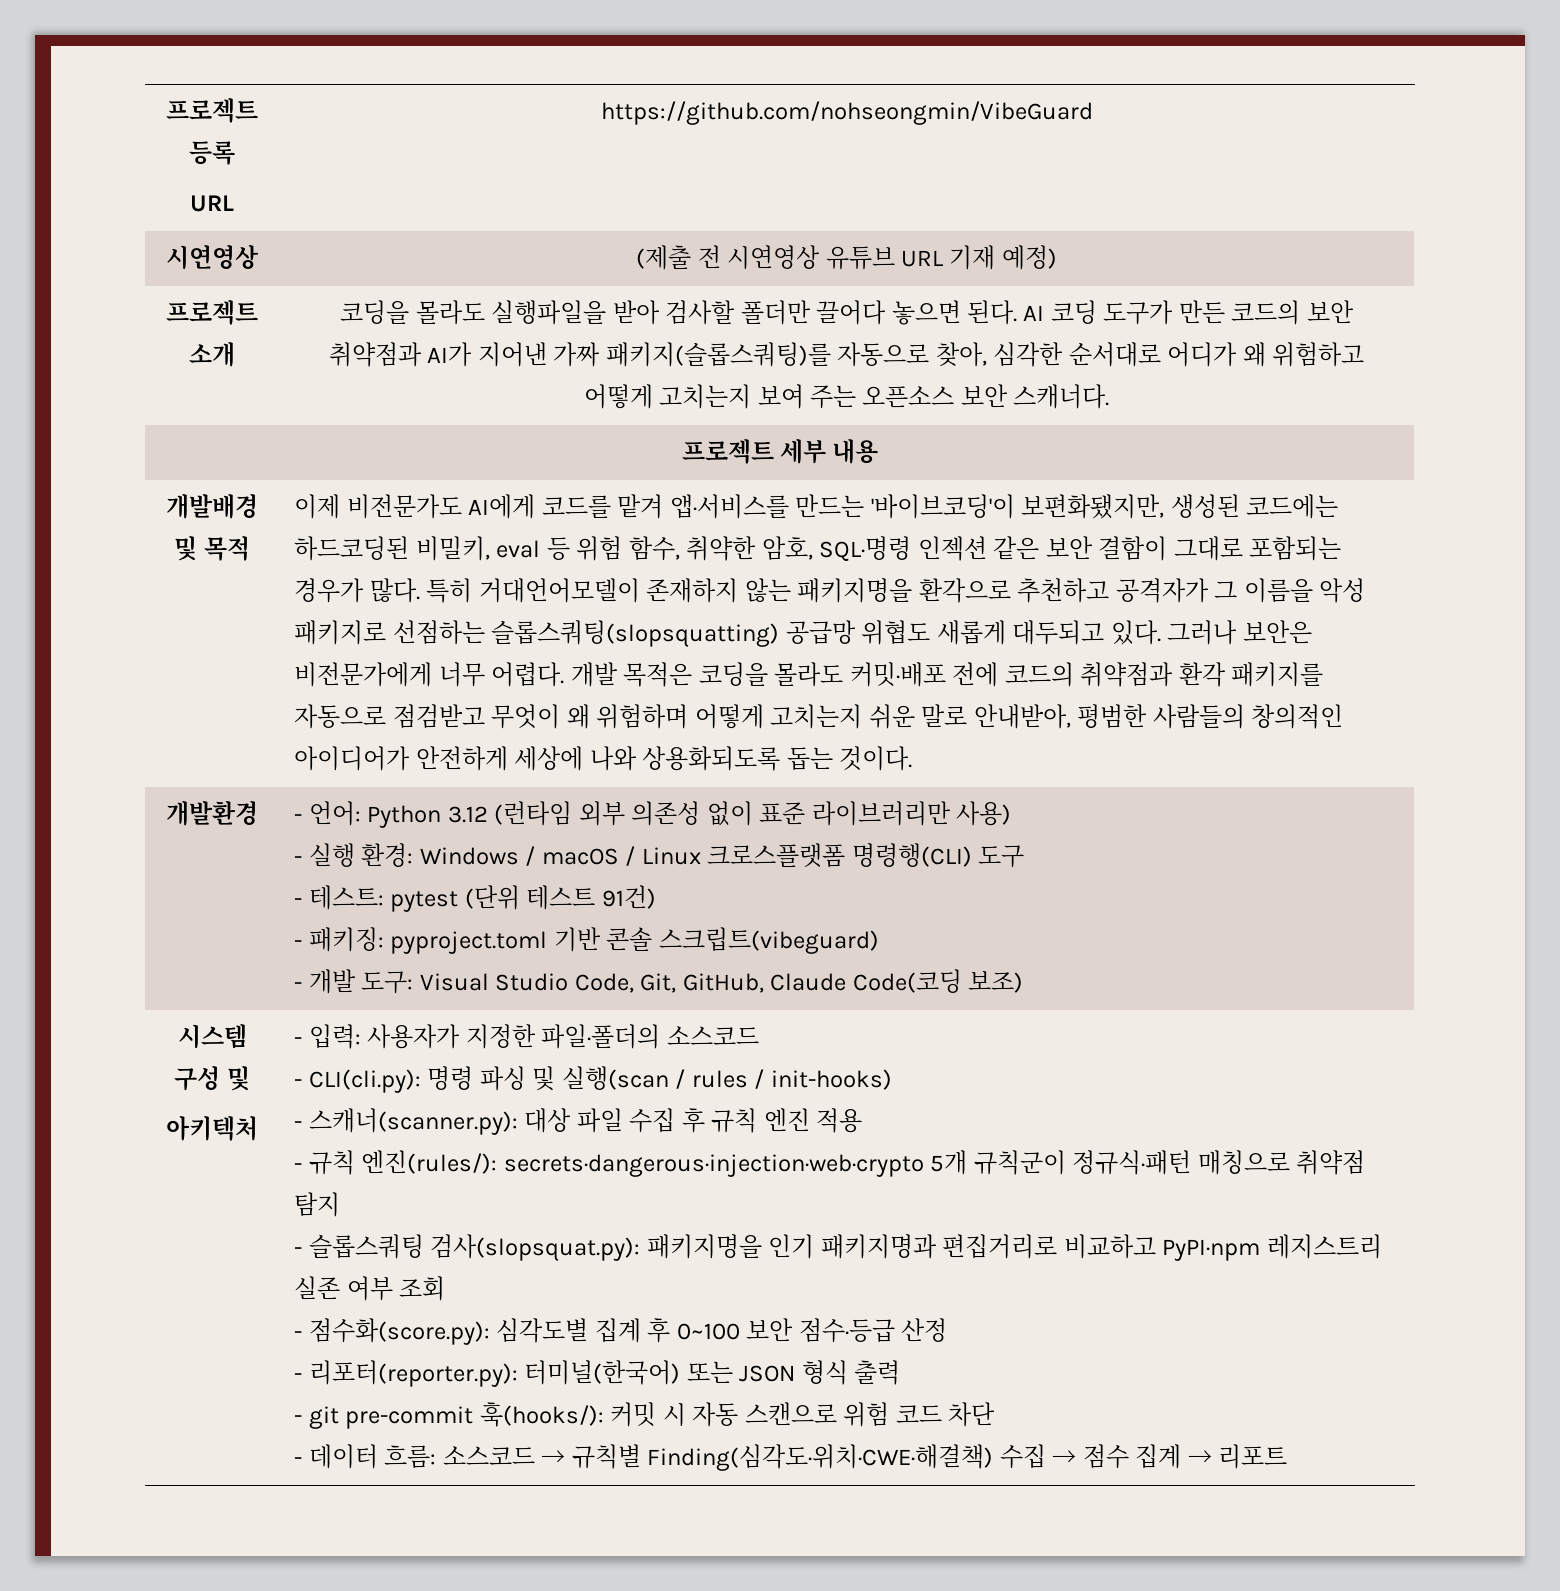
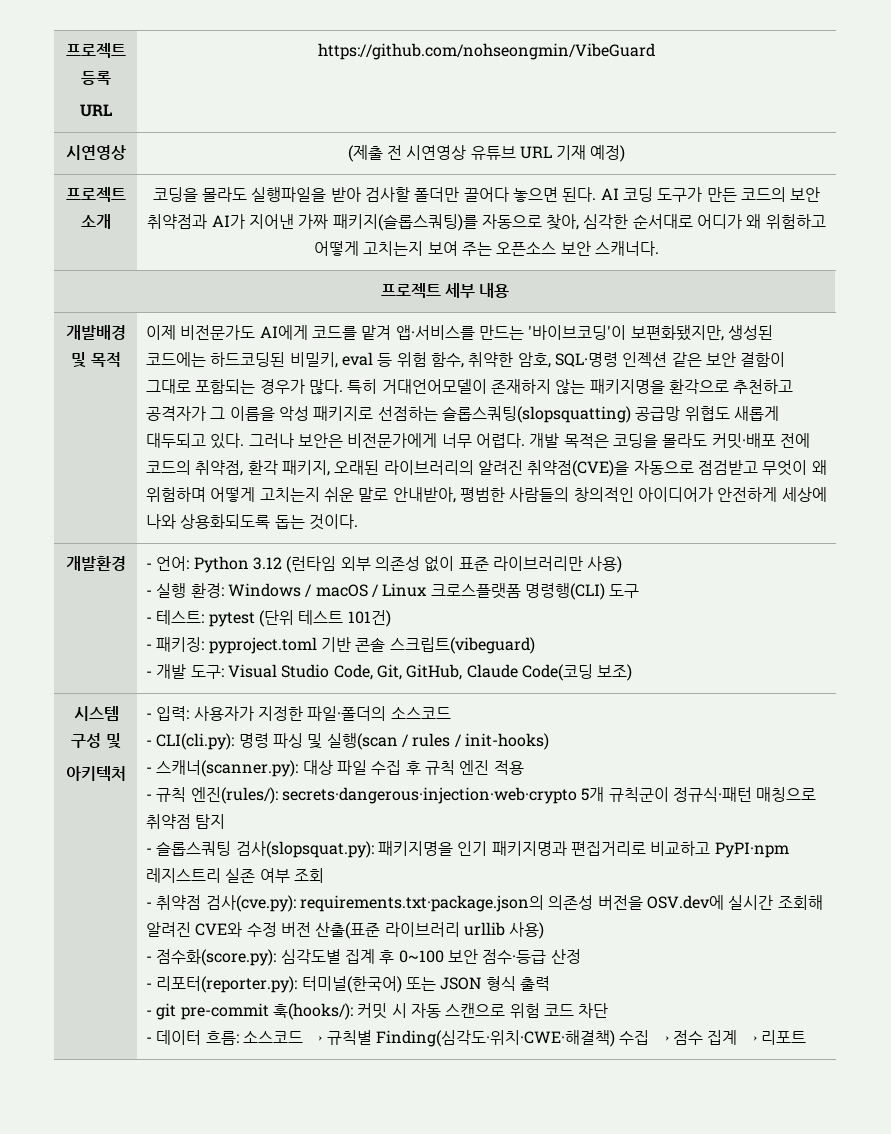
[1080,662,1324,687] 취약점과 환각 패키지를 -> [195,460,630,477] 취약점, 환각 패키지, 오래된 라이브러리의 알려진 취약점(CVE)을
[601,885,656,909] 91건) -> [347,610,391,627] 101건)
(446, 1288) none -> [146,895,823,912] [146,922,545,939] // - 취약점 검사(cve.py): requirements.txt·package.json의 의존성 버전을 OSV.dev에 실시간 조회해 알려진 CVE와 수정 버전 산출(표준 라이브러리 urllib 사용)

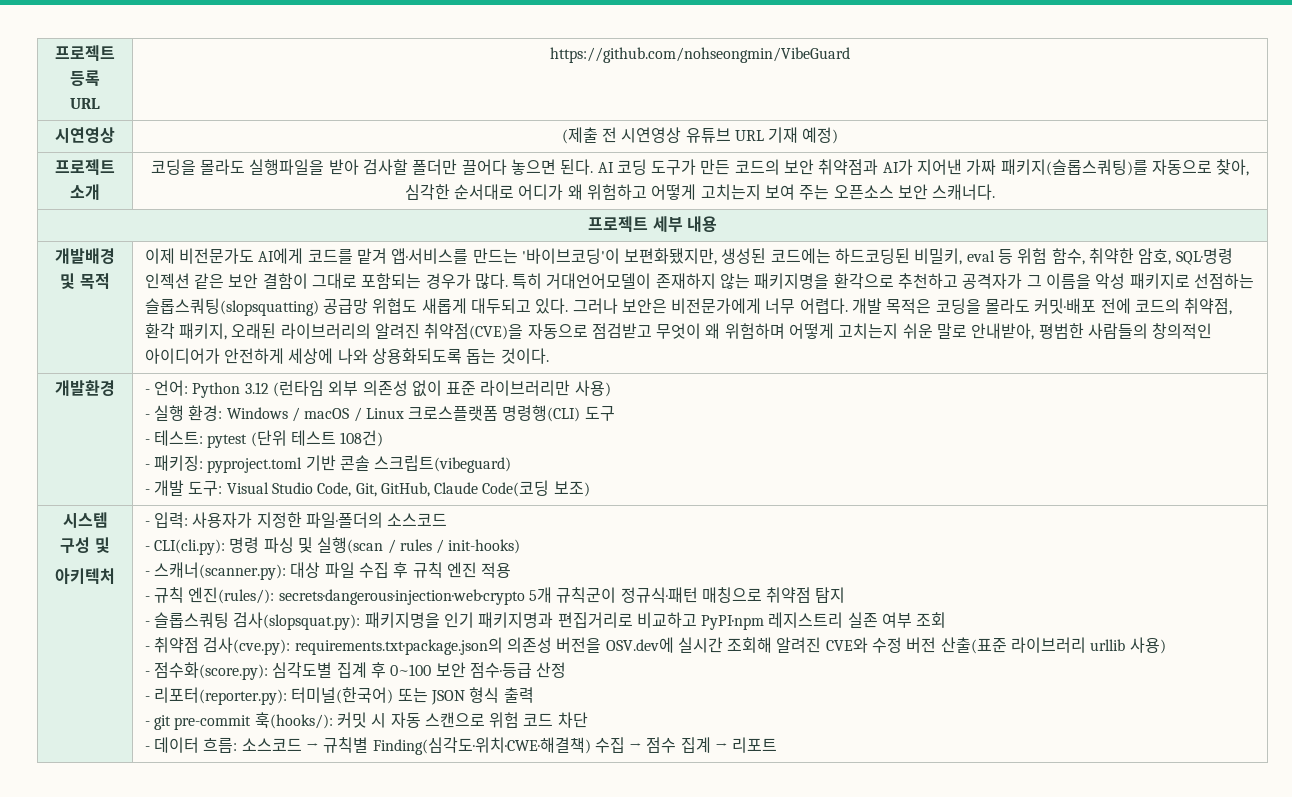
[347,610,391,627] 101건) -> [340,430,384,447] 108건)

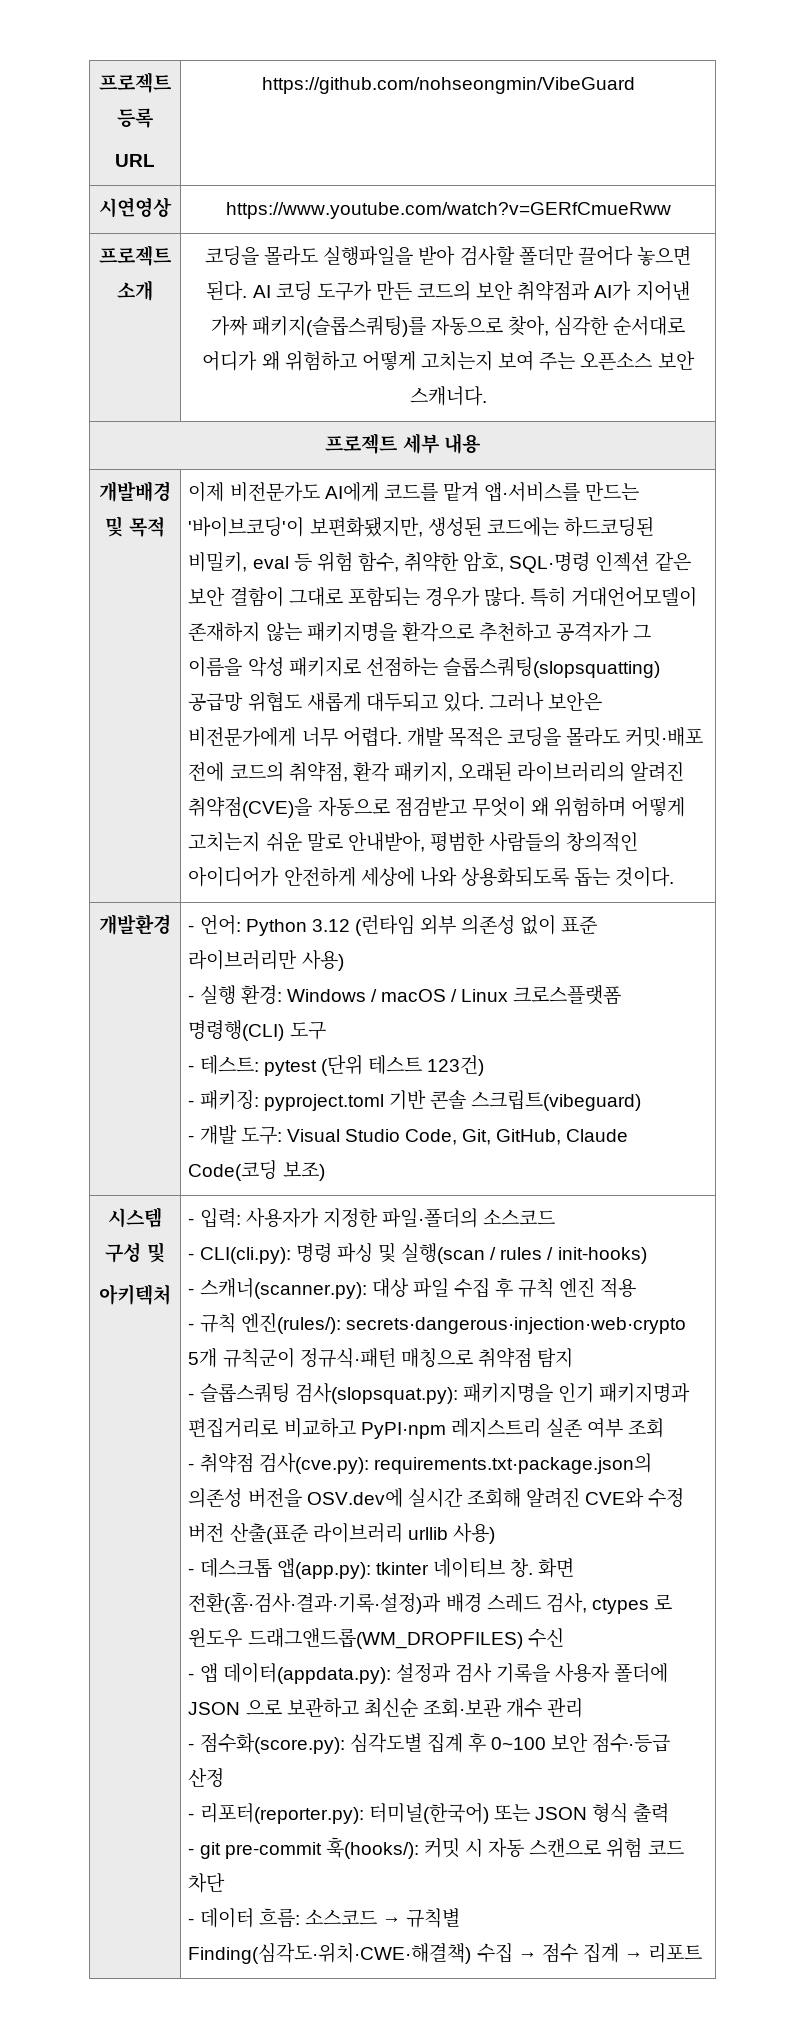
[561,127,839,144] (제출 전 시연영상 유튜브 URL 기재 예정) -> [225,202,671,219] https://www.youtube.com/watch?v=GERfCmueRww
[340,430,384,447] 108건) -> [427,1055,485,1076] 123건)
(1166, 645) none -> [188,1558,575,1579] [188,1592,673,1614] [188,1628,564,1649] [188,1663,669,1684] [188,1697,584,1718] // - 데스크톱 앱(app.py): tkinter 네이티브 창. 화면 전환(홈·검사·결과·기록·설정)과 배경 스레드 검사, ctypes 로 윈도우 드래그앤드롭(WM_DROPFILES) 수신 // - 앱 데이터(appdata.py): 설정과 검사 기록을 사용자 폴더에 JSON 으로 보관하고 최신순 조회·보관 개수 관리

